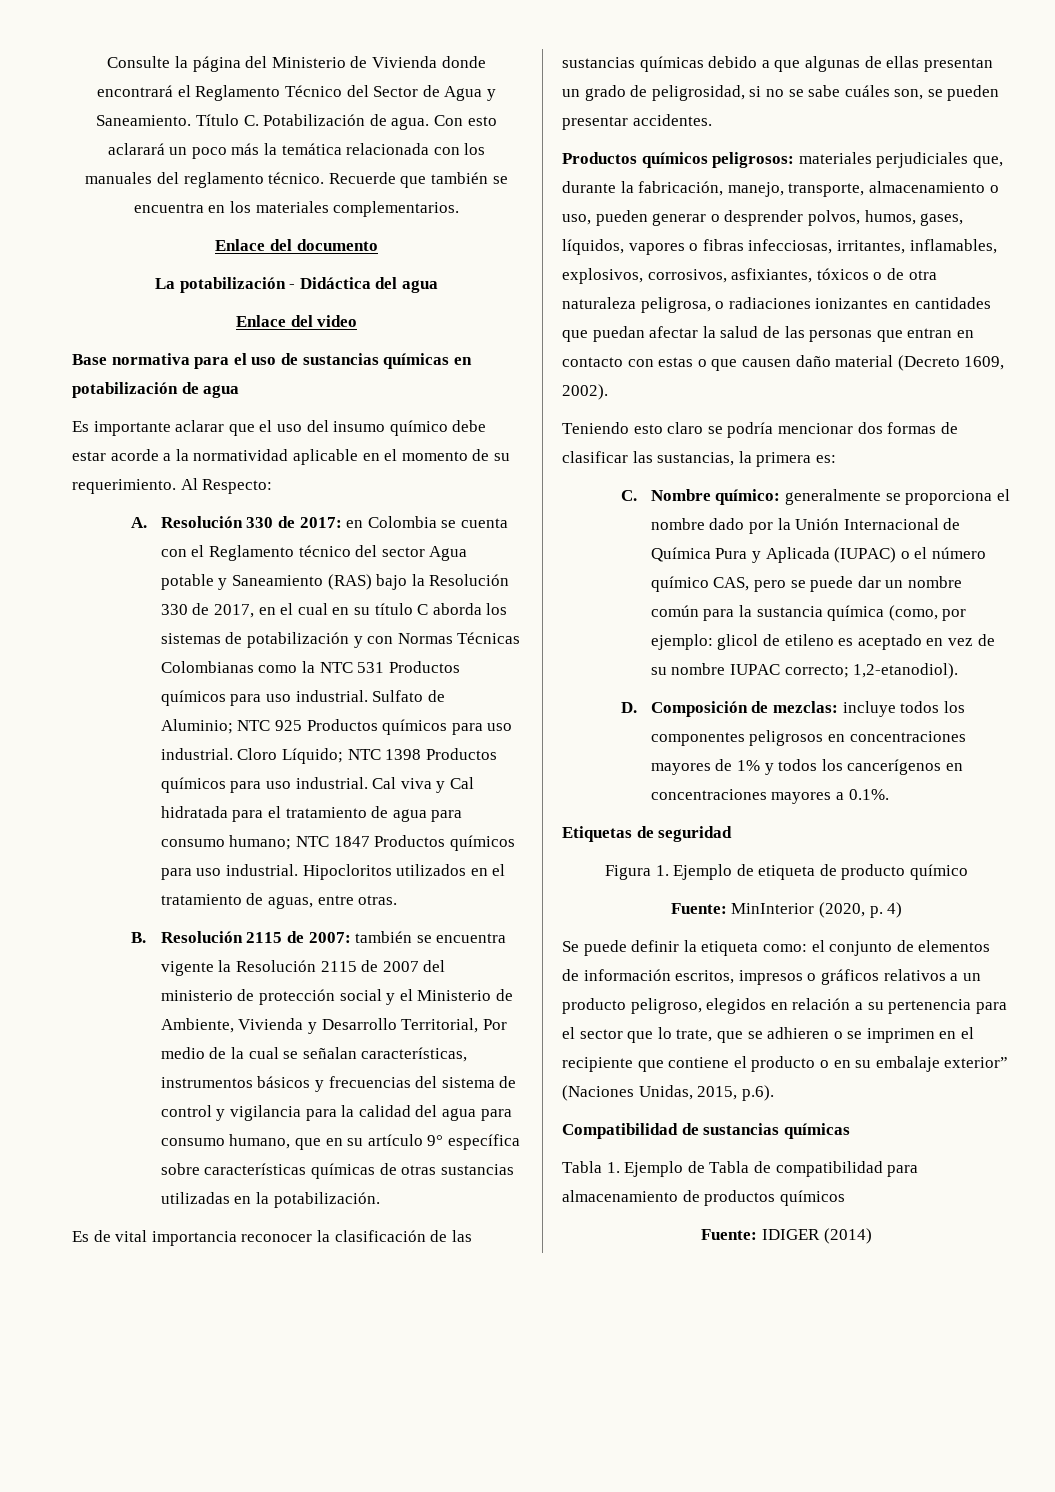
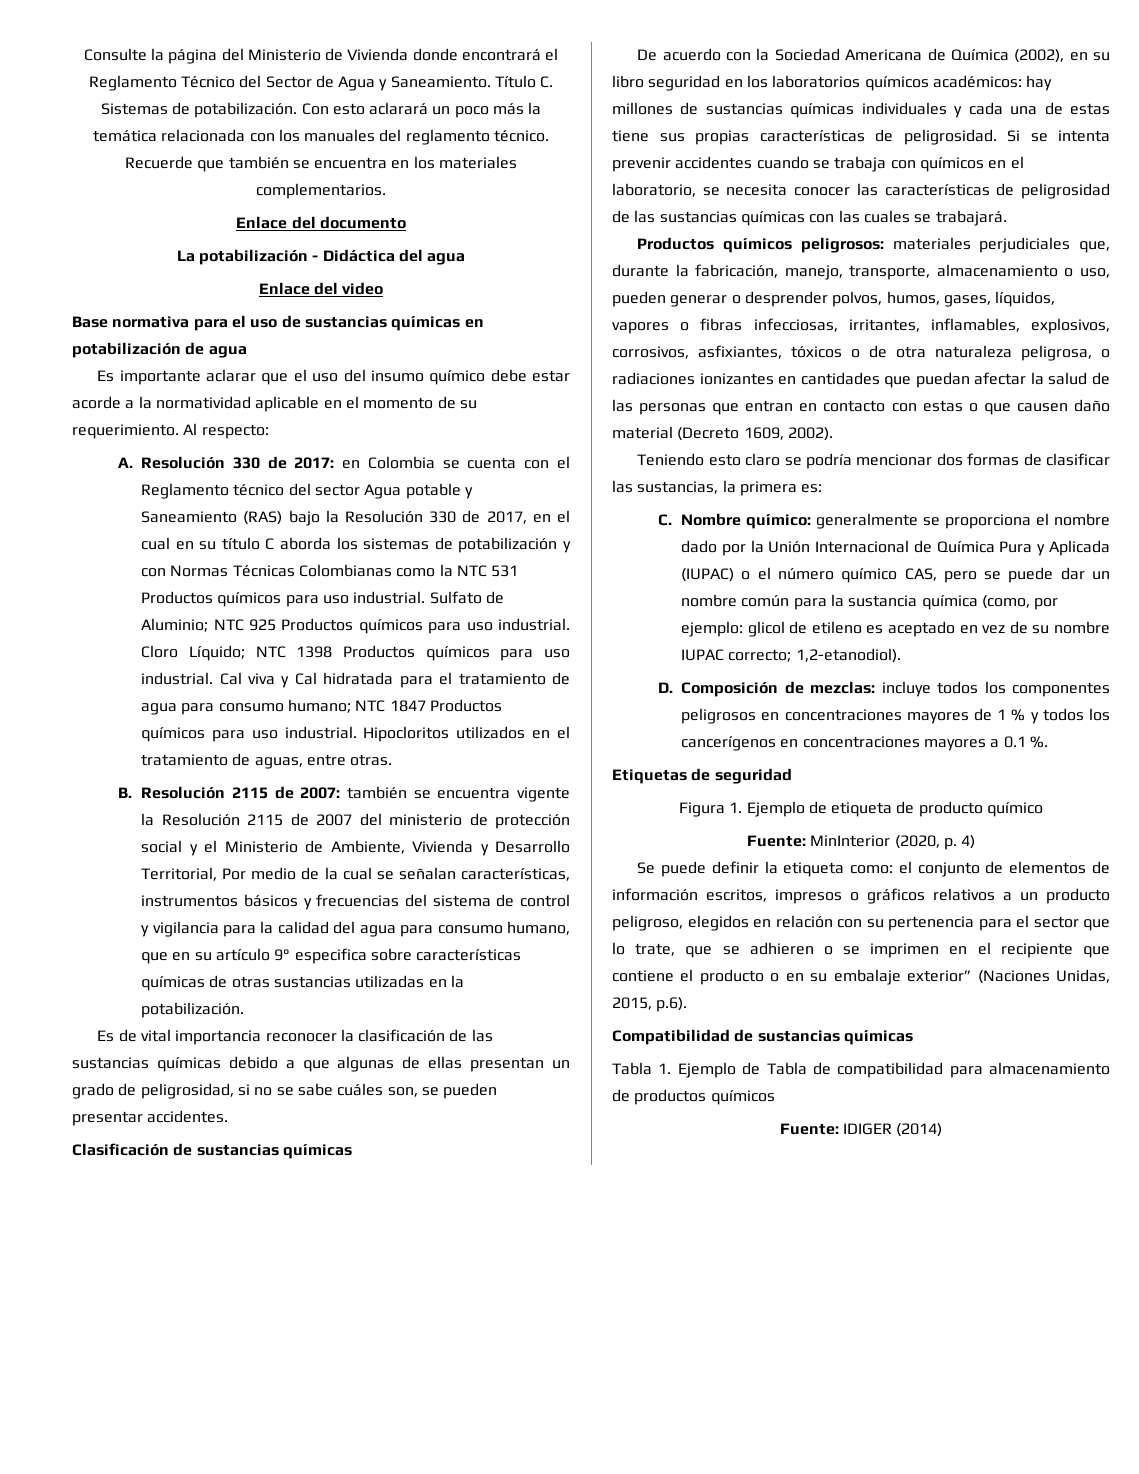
[263,114,430,130] Potabilización de agua. -> [100,102,298,118] Sistemas de potabilización.
[202,479,273,494] Respecto: -> [201,424,269,439] respecto:
[447,1134,520,1150] específica -> [294,948,367,964] especifica
(712, 120) none -> [72,1143,352,1159] [637,48,1110,63] [612,75,1053,91] [612,102,1110,118] [612,129,1110,145] [612,156,1024,172] [612,183,1110,199] [612,210,1007,226] // Clasificación de sustancias químicas // De acuerdo con la Sociedad Americana de Química (2002), en su libro seguridad en los laboratorios químicos académicos: hay millones de sustancias químicas individuales y cada una de estas tiene sus propias características de peligrosidad. Si se intenta prevenir accidentes cuando se trabaja con químicos en el laboratorio, se necesita conocer las características de peligrosidad de las sustancias químicas con las cuales se trabajará.
[736,760,760,771] 1% -> [997,709,1026,721] 1 %
[848,789,889,800] 0.1%. -> [1003,736,1049,748] 0.1 %.
[854,1002,863,1010] a -> [837,919,862,928] con

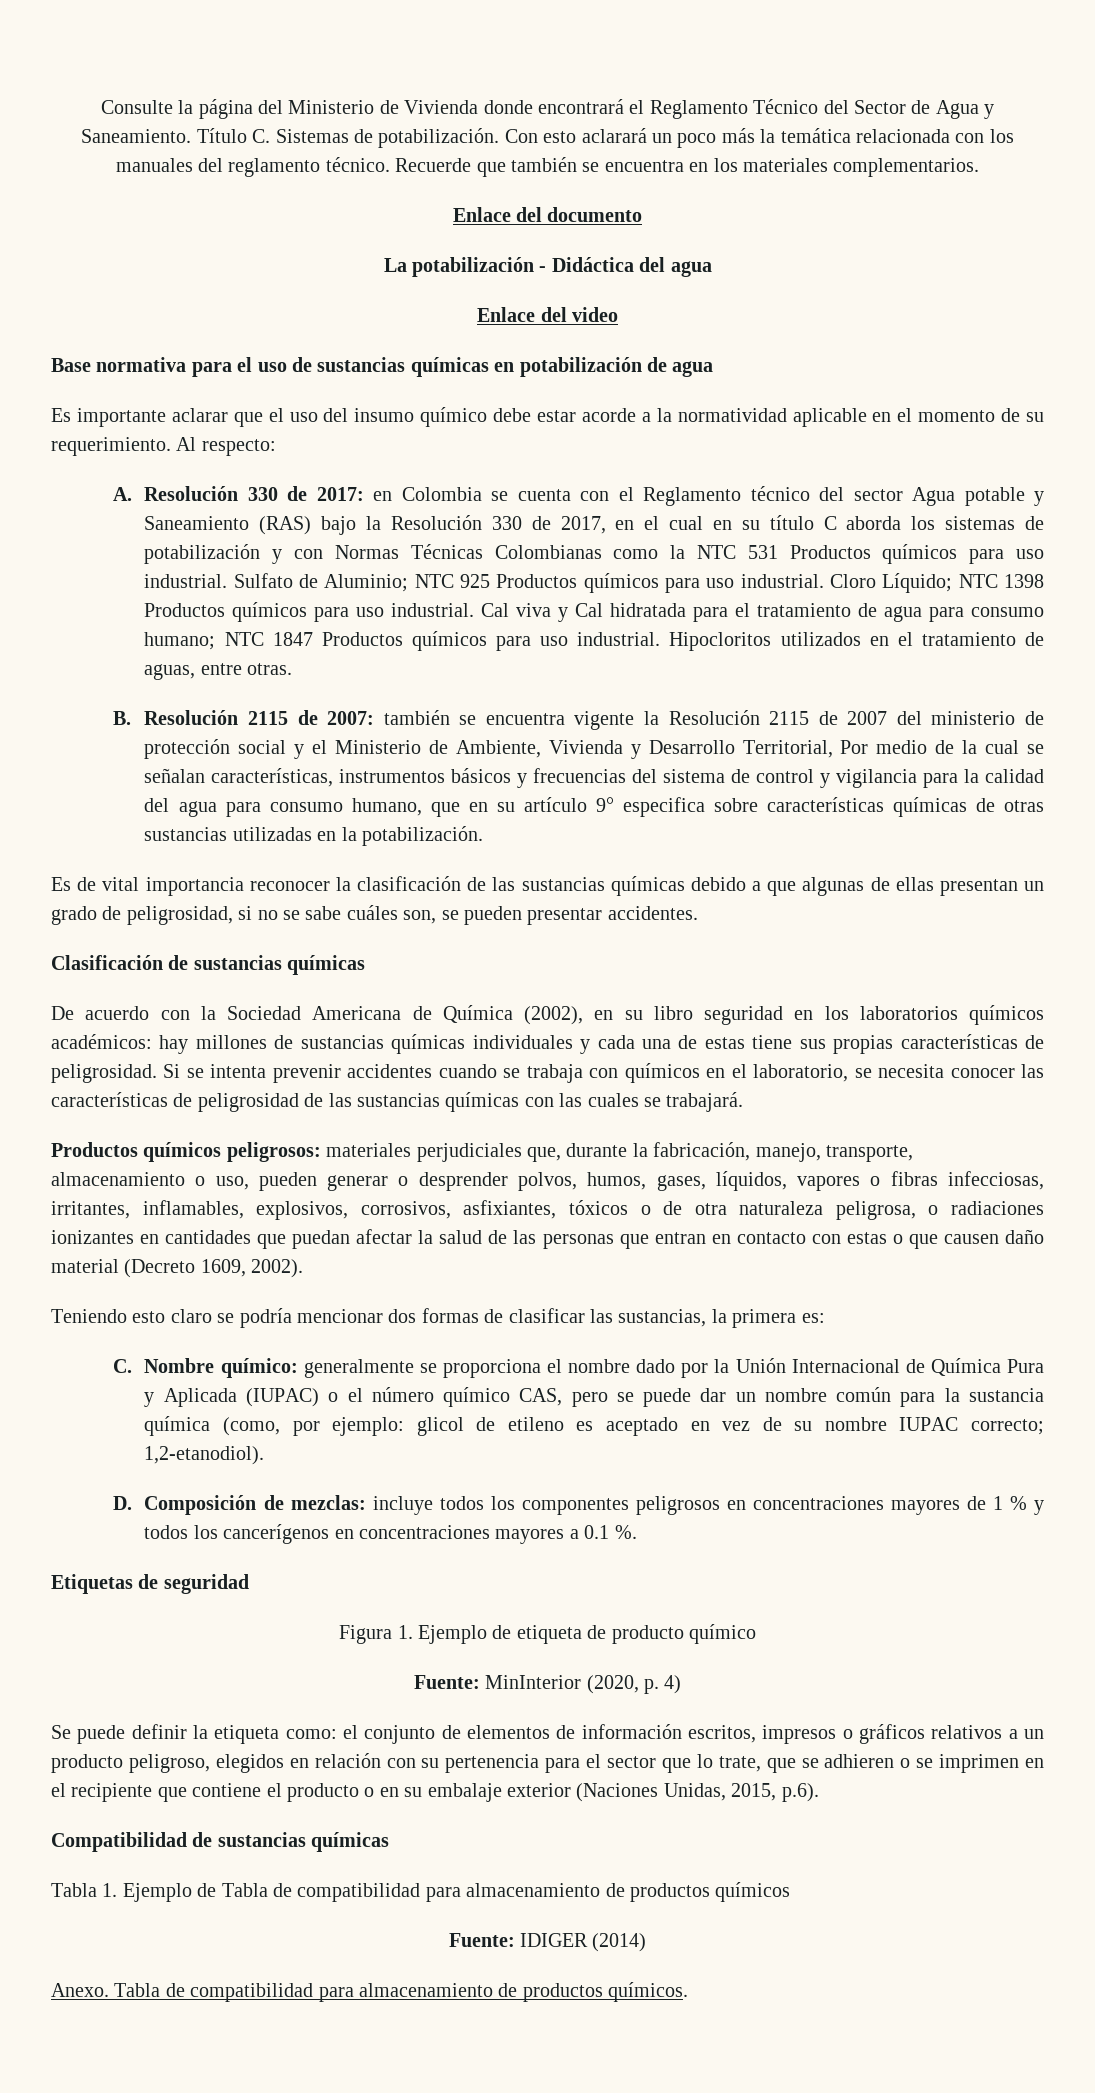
[907,970,972,982] exterior” -> [506,1783,571,1797] exterior
(943, 1130) none -> [51,1982,689,2002] // Anexo. Tabla de compatibilidad para almacenamiento de productos químicos.

